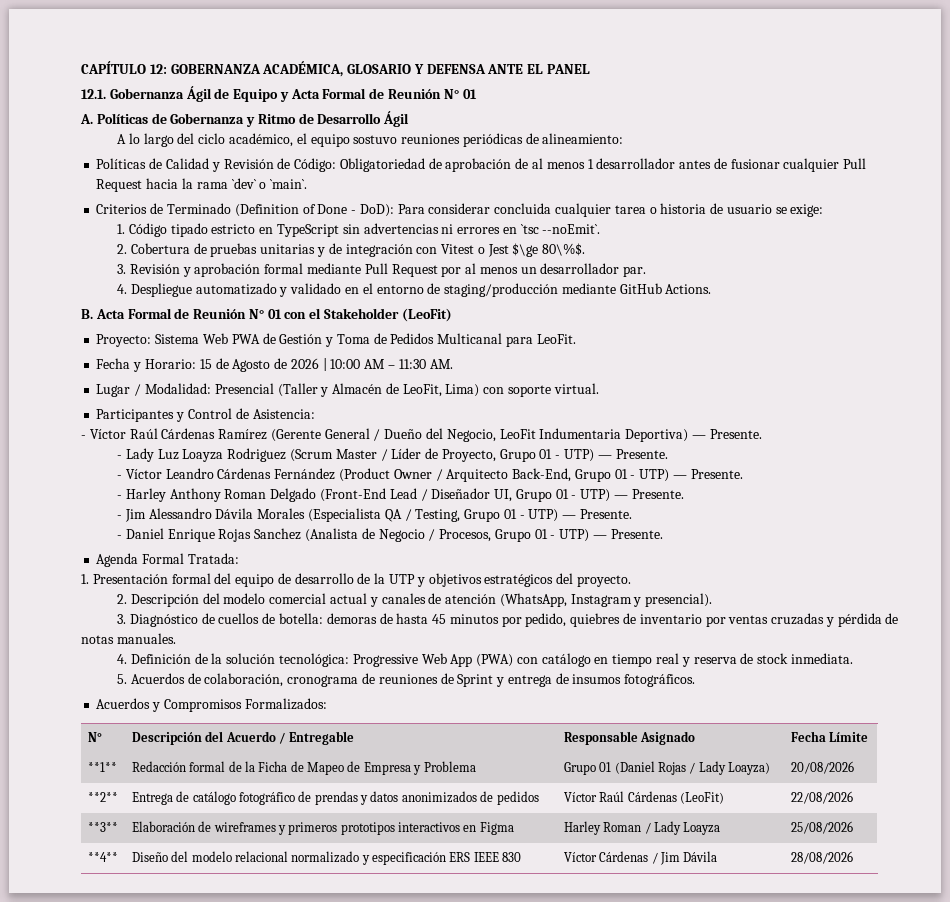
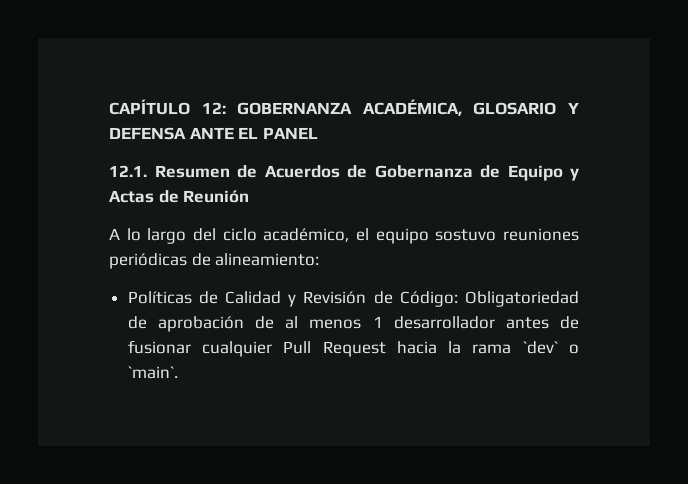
[109,86,212,102] Gobernanza Ágil -> [154,165,473,178] Resumen de Acuerdos de Gobernanza
[290,88,477,99] [80,111,410,127] Acta Formal de Reunión N° 01 // A. Políticas de Gobernanza y Ritmo de Desarrollo Ágil -> [109,190,250,203] Actas de Reunión
[96,203,824,217] [117,223,601,237] [117,243,586,257] [117,263,647,277] [117,283,712,297] [81,308,452,322] [96,333,576,347] [96,358,453,372] [96,383,599,397] [96,408,315,422] [81,428,762,442] [117,448,668,462] [117,468,743,482] [117,488,684,502] [117,508,632,522] [117,528,663,542] [96,553,239,567] [81,573,631,587] [117,593,713,607] [117,613,899,627] [81,633,176,644] [117,653,853,667] [117,673,696,687] [96,698,327,712] [87,732,102,742] [131,731,355,745] [563,731,696,745] [790,731,869,742] [87,762,117,772] [131,761,476,775] [563,761,771,775] [790,761,854,774] [87,792,118,802] [131,791,539,805] [563,791,724,804] [790,791,853,804] [87,822,118,832] [131,821,514,835] [563,821,721,835] [790,821,853,834] [87,852,118,862] [131,851,522,865] [563,851,718,865] [790,851,853,864] // Criterios de Terminado (Definition of Done - DoD): Para considerar concluida cualquier tarea o historia de usuario se exige: // 1. Código tipado estricto en TypeScript sin advertencias ni errores en `tsc --noEmit`. // 2. Cobertura de pruebas unitarias y de integración con Vitest o Jest $\ge 80\%$. // 3. Revisión y aprobación formal mediante Pull Request por al menos un desarrollador par. // 4. Despliegue automatizado y validado en el entorno de staging/producción mediante GitHub Actions. // B. Acta Formal de Reunión N° 01 con el Stakeholder (LeoFit) // Proyecto: Sistema Web PWA de Gestión y Toma de Pedidos Multicanal para LeoFit. // Fecha y Horario: 15 de Agosto de 2026 | 10:00 AM – 11:30 AM. // Lugar / Modalidad: Presencial (Taller y Almacén de LeoFit, Lima) con soporte virtual. // Participantes y Control de Asistencia: // - Víctor Raúl Cárdenas Ramírez (Gerente General / Dueño del Negocio, LeoFit Indumentaria Deportiva) — Presente. // - Lady Luz Loayza Rodriguez (Scrum Master / Líder de Proyecto, Grupo 01 - UTP) — Presente. // - Víctor Leandro Cárdenas Fernández (Product Owner / Arquitecto Back-End, Grupo 01 - UTP) — Presente. // - Harley Anthony Roman Delgado (Front-End Lead / Diseñador UI, Grupo 01 - UTP) — Presente. // - Jim Alessandro Dávila Morales (Especialista QA / Testing, Grupo 01 - UTP) — Presente. // - Daniel Enrique Rojas Sanchez (Analista de Negocio / Procesos, Grupo 01 - UTP) — Presente. // Agenda Formal Tratada: // 1. Presentación formal del equipo de desarrollo de la UTP y objetivos estratégicos del proyecto. // 2. Descripción del modelo comercial actual y canales de atención (WhatsApp, Instagram y presencial). // 3. Diagnóstico de cuellos de botella: demoras de hasta 45 minutos por pedido, quiebres de inventario por ventas cruzadas y pérdida de notas manuales. // 4. Definición de la solución tecnológica: Progressive Web App (PWA) con catálogo en tiempo real y reserva de stock inmediata. // 5. Acuerdos de colaboración, cronograma de reuniones de Sprint y entrega de insumos fotográficos. // Acuerdos y Compromisos Formalizados: // N° | Descripción del Acuerdo / Entregable | Responsable Asignado | Fecha Límite // **1** | Redacción formal de la Ficha de Mapeo de Empresa y Problema | Grupo 01 (Daniel Rojas / Lady Loayza) | 20/08/2026 // **2** | Entrega de catálogo fotográfico de prendas y datos anonimizados de pedidos | Víctor Raúl Cárdenas (LeoFit) | 22/08/2026 // **3** | Elaboración de wireframes y primeros prototipos interactivos en Figma | Harley Roman / Lady Loayza | 25/08/2026 // **4** | Diseño del modelo relacional normalizado y especificación ERS IEEE 830 | Víctor Cárdenas / Jim Dávila | 28/08/2026 -> (178, 372) none

